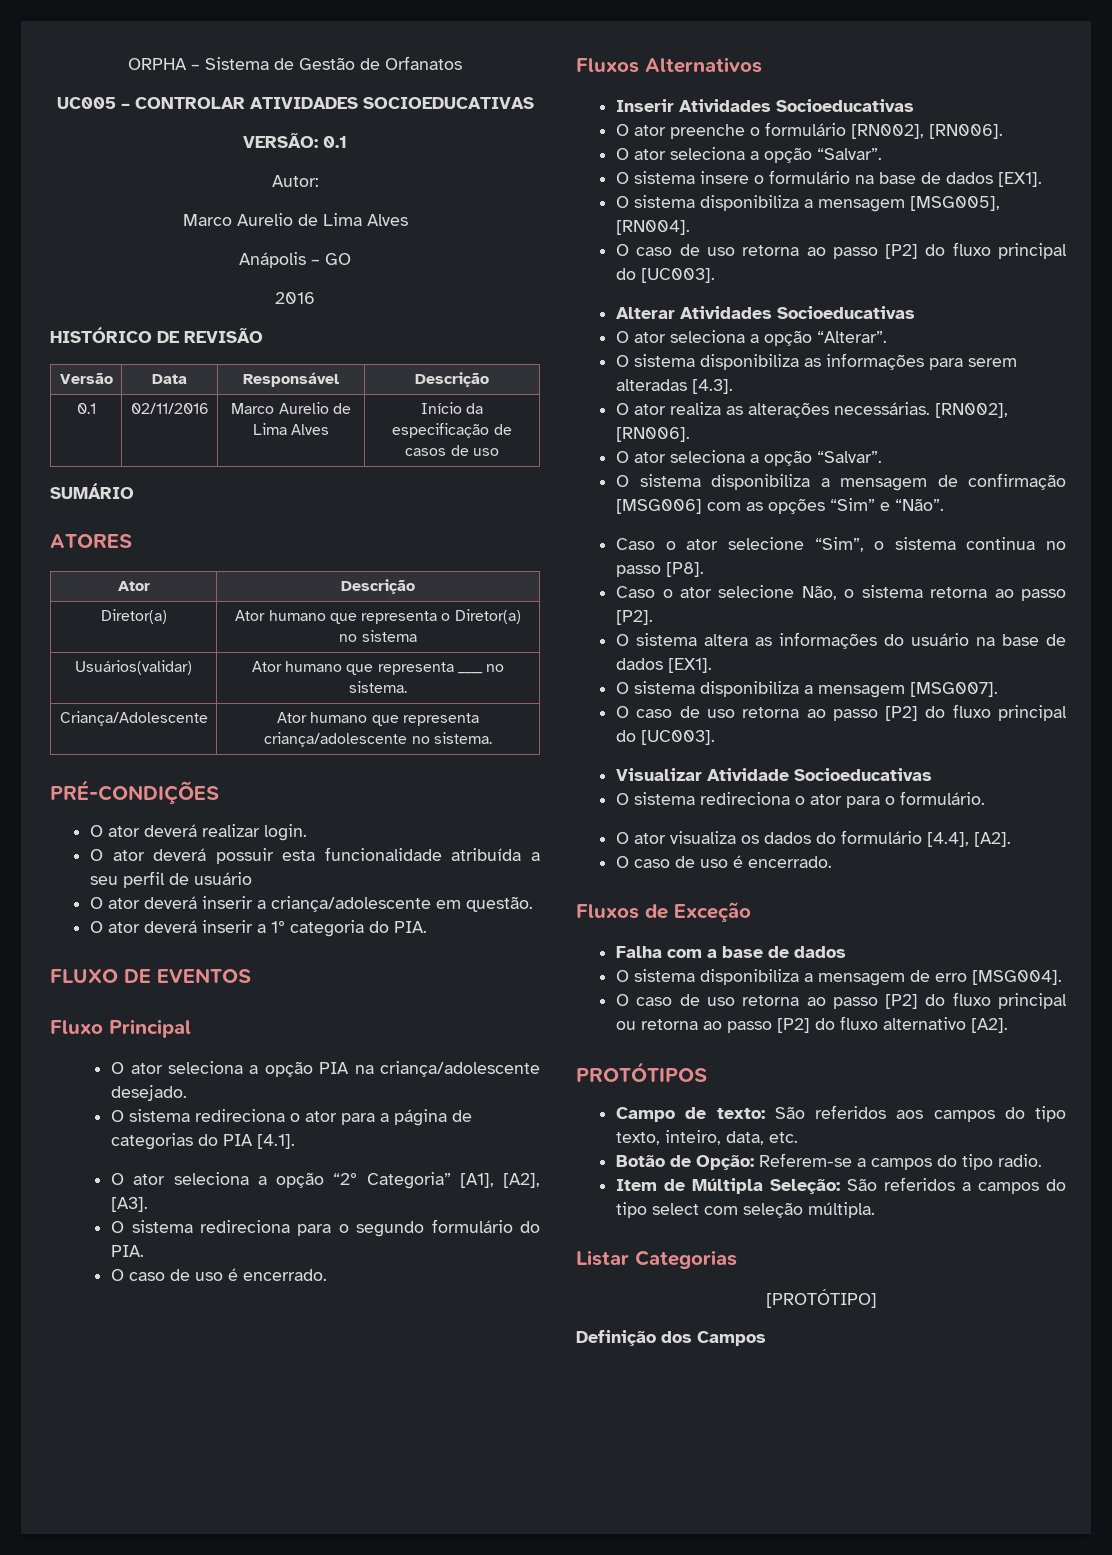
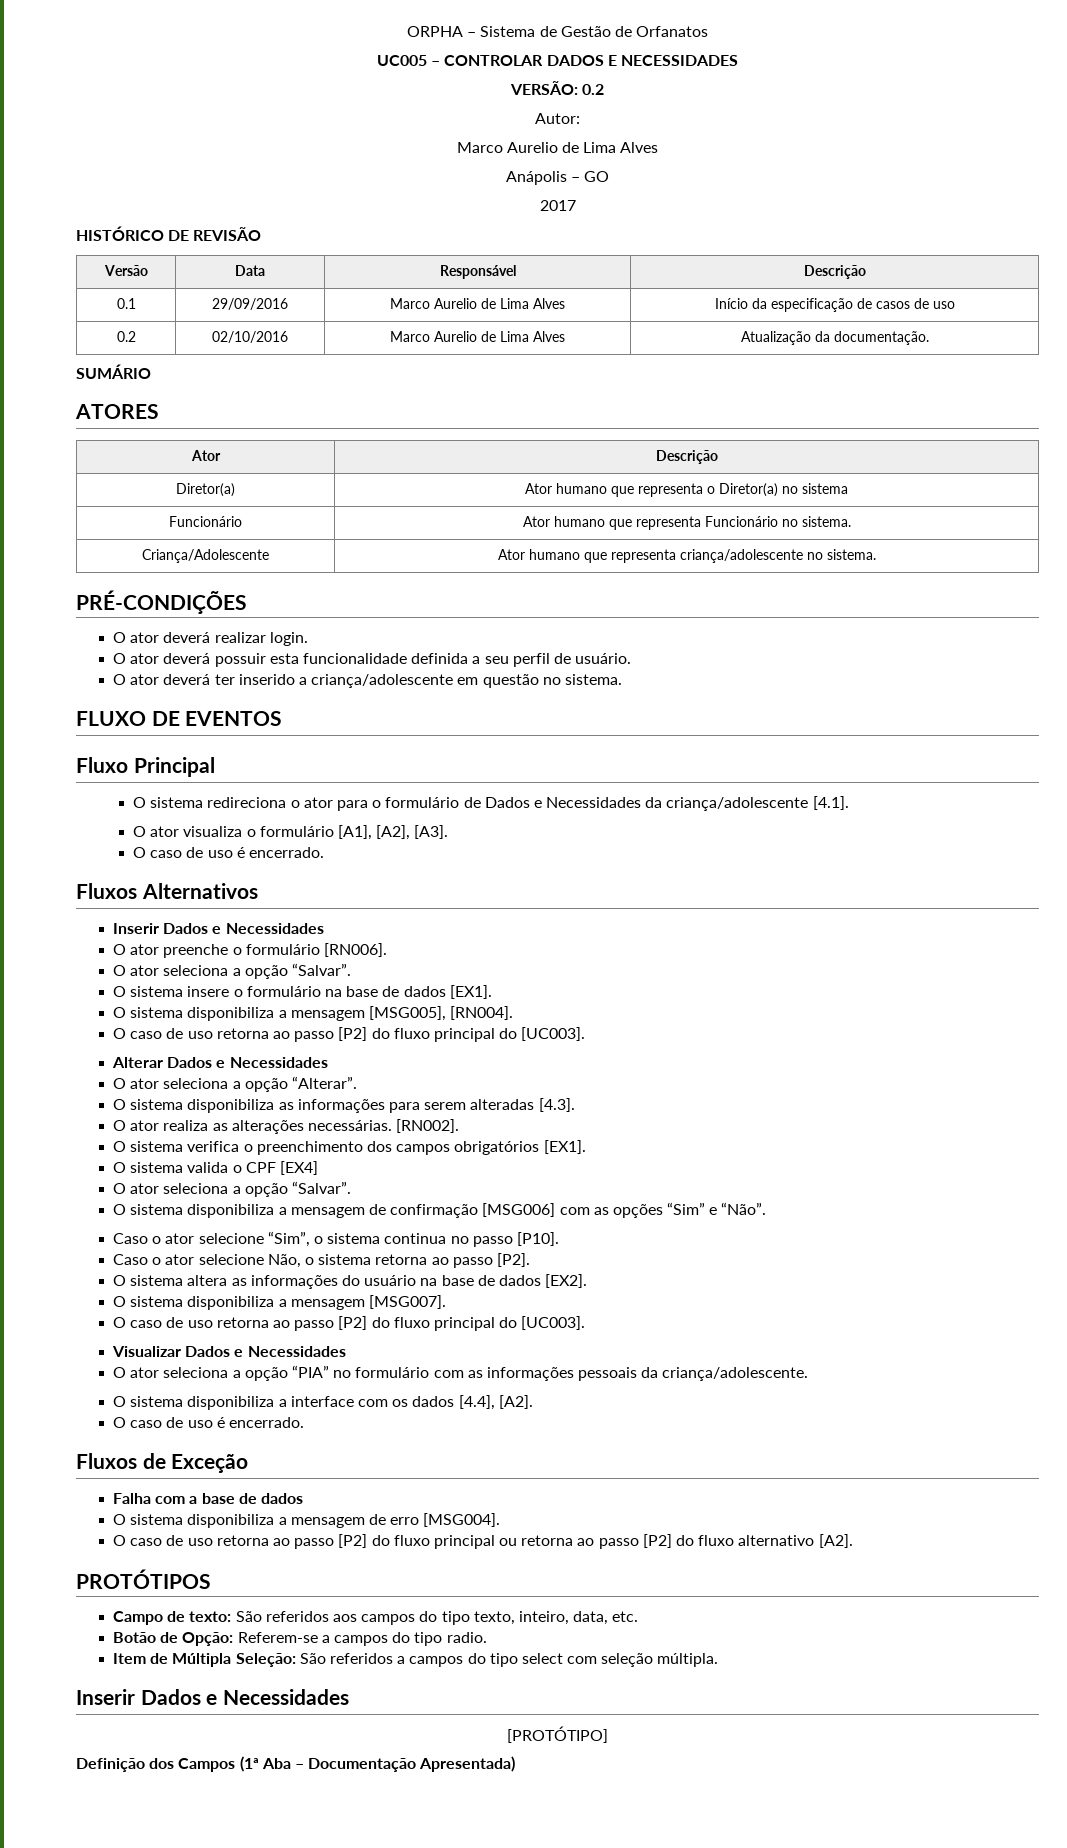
[249,97,534,109] ATIVIDADES SOCIOEDUCATIVAS -> [546,55,738,66] DADOS E NECESSIDADES
[323,136,347,148] 0.1 -> [582,84,605,95] 0.2
[275,292,315,304] 2016 -> [539,200,576,211] 2017
[130,403,209,414] 02/11/2016 -> [212,298,288,310] 29/09/2016
(499, 452) none -> [116,331,136,342] [212,331,288,343] [390,331,565,342] [740,331,929,345] // 0.2 | 02/10/2016 | Marco Aurelio de Lima Alves | Atualização da documentação.
[75,660,192,675] [251,661,483,675] Usuários(validar) | Ator humano que representa ____ -> [169,516,242,527] [522,516,778,530] Funcionário | Ator humano que representa Funcionário
[451,848,522,861] atribuída -> [411,653,469,664] definida
[194,872,253,885] [90,896,254,909] usuário // O ator deverá inserir -> [575,653,632,664] [113,674,295,685] usuário. // O ator deverá ter inserido
[466,896,534,912] [90,920,428,937] questão. // O ator deverá inserir a 1º categoria do PIA. -> [482,674,622,688] questão no sistema.
[111,1061,540,1077] [111,1085,188,1101] [111,1109,473,1126] [111,1133,296,1150] [111,1172,540,1189] [111,1197,149,1212] [111,1219,540,1237] [111,1245,145,1257] // O ator seleciona a opção PIA na criança/adolescente desejado. // O sistema redireciona o ator para a página de categorias do PIA [4.1]. // O ator seleciona a opção “2º Categoria” [A1], [A2], [A3]. // O sistema redireciona para o segundo formulário do PIA. -> [133,796,849,811] [133,825,449,840] // O sistema redireciona o ator para o formulário de Dados e Necessidades da criança/adolescente [4.1]. // O ator visualiza o formulário [A1], [A2], [A3].
[679,99,915,112] Atividades Socioeducativas -> [163,923,324,934] Dados e Necessidades
[851,124,925,139] [RN002], -> (320, 949) none
[680,306,916,319] Atividades Socioeducativas -> [167,1057,328,1068] Dados e Necessidades
[935,403,1009,418] [616,427,691,442] [RN002], [RN006]. -> [396,1119,460,1133] [113,1140,586,1155] [113,1161,318,1175] [RN002]. // O sistema verifica o preenchimento dos campos obrigatórios [EX1]. // O sistema valida o CPF [EX4]
[666,562,705,577] [P8]. -> [516,1232,559,1246] [P10].
[668,658,713,673] [EX1]. -> [545,1274,588,1288] [EX2].
[707,768,933,781] [616,791,986,808] [616,830,923,844] Atividade Socioeducativas // O sistema redireciona o ator para o formulário. // O ator visualiza os dados do formulário -> [185,1346,346,1357] [113,1365,809,1381] [113,1396,455,1410] Dados e Necessidades // O ator seleciona a opção “PIA” no formulário com as informações pessoais da criança/adolescente. // O sistema disponibiliza a interface com os dados
[576,1250,737,1269] Listar Categorias -> [76,1689,350,1705] Inserir Dados e Necessidades
(766, 1338) none -> [239,1756,516,1772] (1ª Aba – Documentação Apresentada)

